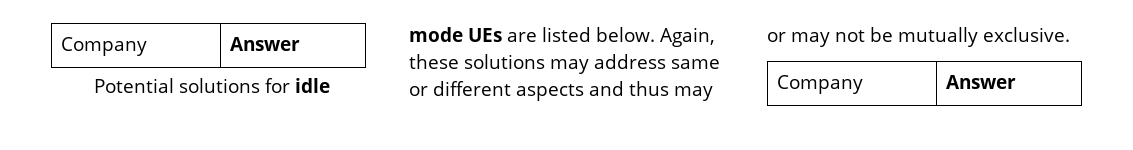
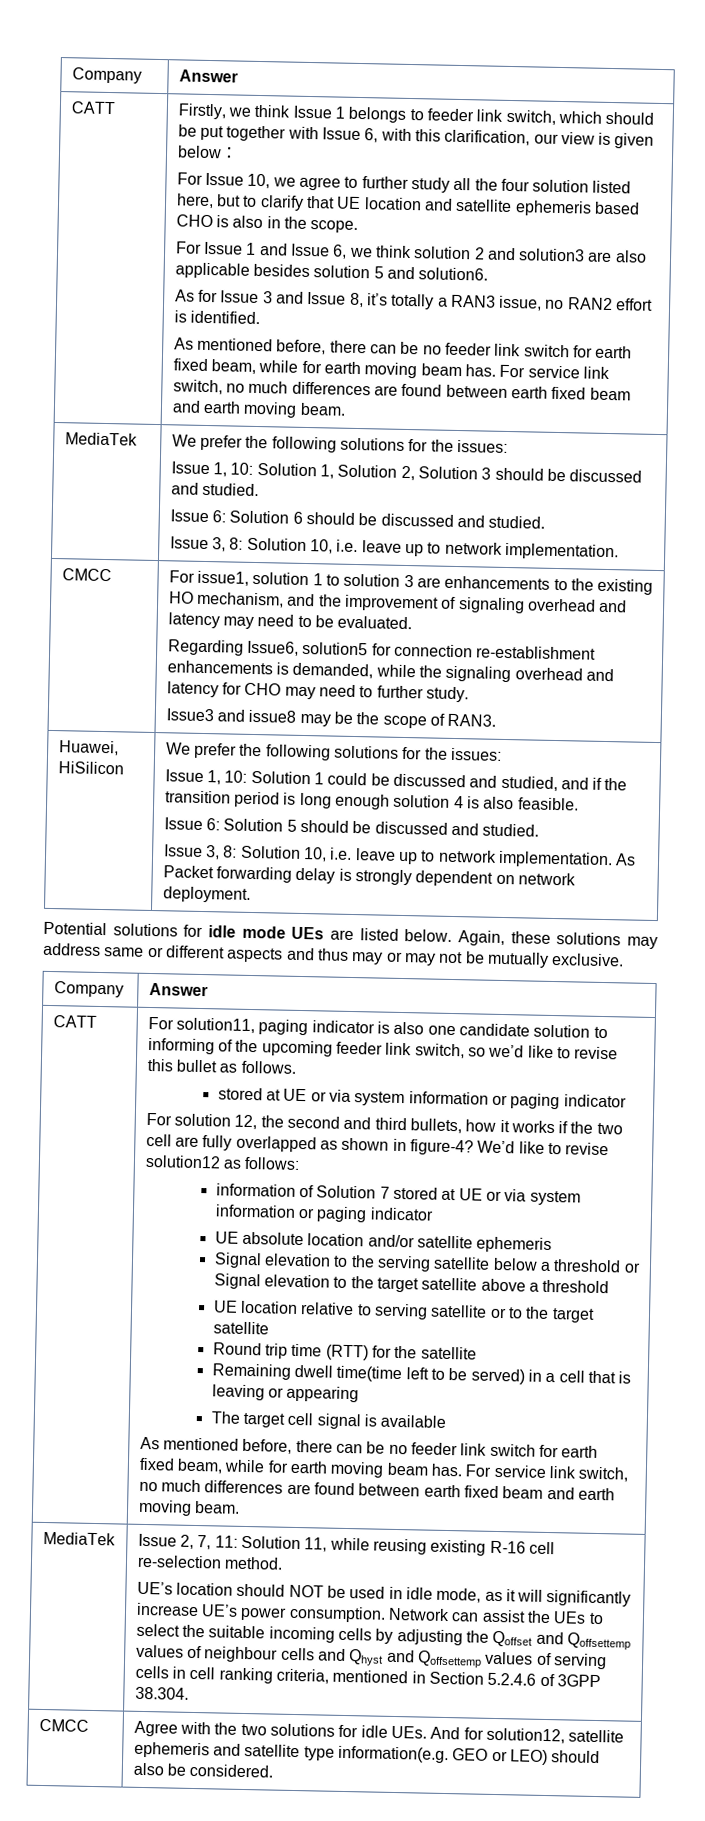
[60,37,147,56] [229,37,300,51] Company | Answer -> [71,67,142,84] [178,69,238,83] [70,101,116,115] [177,103,655,125] [177,124,655,149] [176,145,238,159] [176,172,632,194] [175,193,640,217] [175,214,359,233] [175,241,647,263] [174,262,489,281] [174,289,654,311] [173,310,260,325] [173,337,633,359] [172,358,610,380] [172,379,631,401] [171,400,346,418] [64,432,138,446] [171,434,508,453] [170,461,643,483] [170,482,259,497] [169,509,546,529] [169,536,619,561] [61,568,112,582] [168,570,654,595] [168,591,628,614] [167,612,413,630] [167,639,597,660] [166,660,614,683] [166,681,469,703] [165,708,497,729] [58,740,119,756] [57,761,124,775] [165,742,502,761] [164,769,628,792] [164,790,579,811] [163,817,540,837] [163,844,637,869] [162,865,576,887] [162,886,251,903] Company | Answer // CATT | Firstly, we think Issue 1 belongs to feeder link switch, which should be put together with Issue 6, with this clarification, our view is given below： // For Issue 10, we agree to further study all the four solution listed here, but to clarify that UE location and satellite ephemeris based CHO is also in the scope. // For Issue 1 and Issue 6, we think solution 2 and solution3 are also applicable besides solution 5 and solution6. // As for Issue 3 and Issue 8, it’s totally a RAN3 issue, no RAN2 effort is identified. // As mentioned before, there can be no feeder link switch for earth fixed beam, while for earth moving beam has. For service link switch, no much differences are found between earth fixed beam and earth moving beam. // MediaTek | We prefer the following solutions for the issues: // Issue 1, 10: Solution 1, Solution 2, Solution 3 should be discussed and studied. // Issue 6: Solution 6 should be discussed and studied. // Issue 3, 8: Solution 10, i.e. leave up to network implementation. // CMCC | For issue1, solution 1 to solution 3 are enhancements to the existing HO mechanism, and the improvement of signaling overhead and latency may need to be evaluated. // Regarding Issue6, solution5 for connection re-establishment enhancements is demanded, while the signaling overhead and latency for CHO may need to further study. // Issue3 and issue8 may be the scope of RAN3. // Huawei, HiSilicon | We prefer the following solutions for the issues: // Issue 1, 10: Solution 1 could be discussed and studied, and if the transition period is long enough solution 4 is also feasible. // Issue 6: Solution 5 should be discussed and studied. // Issue 3, 8: Solution 10, i.e. leave up to network implementation. As Packet forwarding delay is strongly dependent on network deployment.
(1016, 82) none -> [52,1015,97,1028] [147,1016,608,1039] [147,1037,619,1060] [146,1058,296,1074] [217,1087,627,1110] [145,1112,623,1135] [145,1133,610,1156] [144,1154,301,1171] [215,1183,581,1206] [214,1204,434,1223] [214,1231,553,1254] [213,1252,641,1273] [213,1273,610,1294] [212,1300,595,1323] [212,1321,269,1335] [212,1342,477,1361] [211,1363,632,1385] [211,1384,360,1403] [210,1411,447,1430] [139,1436,599,1458] [138,1457,629,1482] [138,1479,615,1501] [137,1499,240,1516] [42,1531,116,1546] [137,1533,555,1556] [136,1554,283,1570] [136,1581,632,1607] [135,1602,604,1625] [135,1623,631,1650] [135,1644,607,1670] [134,1665,601,1688] [134,1686,189,1700] [38,1718,89,1732] [133,1720,625,1744] [133,1741,601,1766] [132,1762,274,1778] // CATT | For solution11, paging indicator is also one candidate solution to informing of the upcoming feeder link switch, so we’d like to revise this bullet as follows. // stored at UE or via system information or paging indicator // For solution 12, the second and third bullets, how it works if the two cell are fully overlapped as shown in figure-4? We’d like to revise solution12 as follows: // information of Solution 7 stored at UE or via system information or paging indicator // UE absolute location and/or satellite ephemeris // Signal elevation to the serving satellite below a threshold or Signal elevation to the target satellite above a threshold // UE location relative to serving satellite or to the target satellite // Round trip time (RTT) for the satellite // Remaining dwell time(time left to be served) in a cell that is leaving or appearing // The target cell signal is available // As mentioned before, there can be no feeder link switch for earth fixed beam, while for earth moving beam has. For service link switch, no much differences are found between earth fixed beam and earth moving beam. // MediaTek | Issue 2, 7, 11: Solution 11, while reusing existing R-16 cell re-selection method. // UE’s location should NOT be used in idle mode, as it will significantly increase UE’s power consumption. Network can assist the UEs to select the suitable incoming cells by adjusting the Qoffset and Qoffsettemp values of neighbour cells and Qhyst and Qoffsettemp values of serving cells in cell ranking criteria, mentioned in Section 5.2.4.6 of 3GPP 38.304. // CMCC | Agree with the two solutions for idle UEs. And for solution12, satellite ephemeris and satellite type information(e.g. GEO or LEO) should also be considered.

